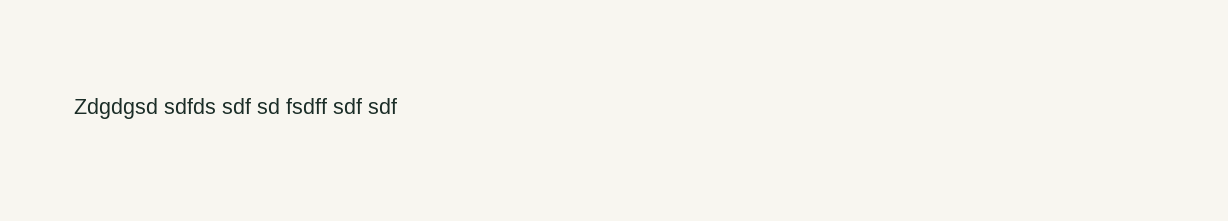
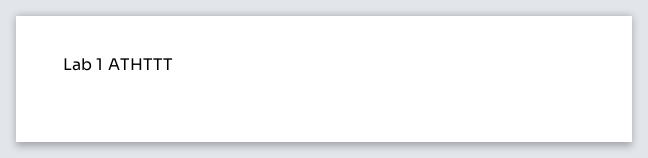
[74,98,397,119] Zdgdgsd sdfds sdf sd fsdff sdf sdf -> [63,58,173,71] Lab 1 ATHTTT

